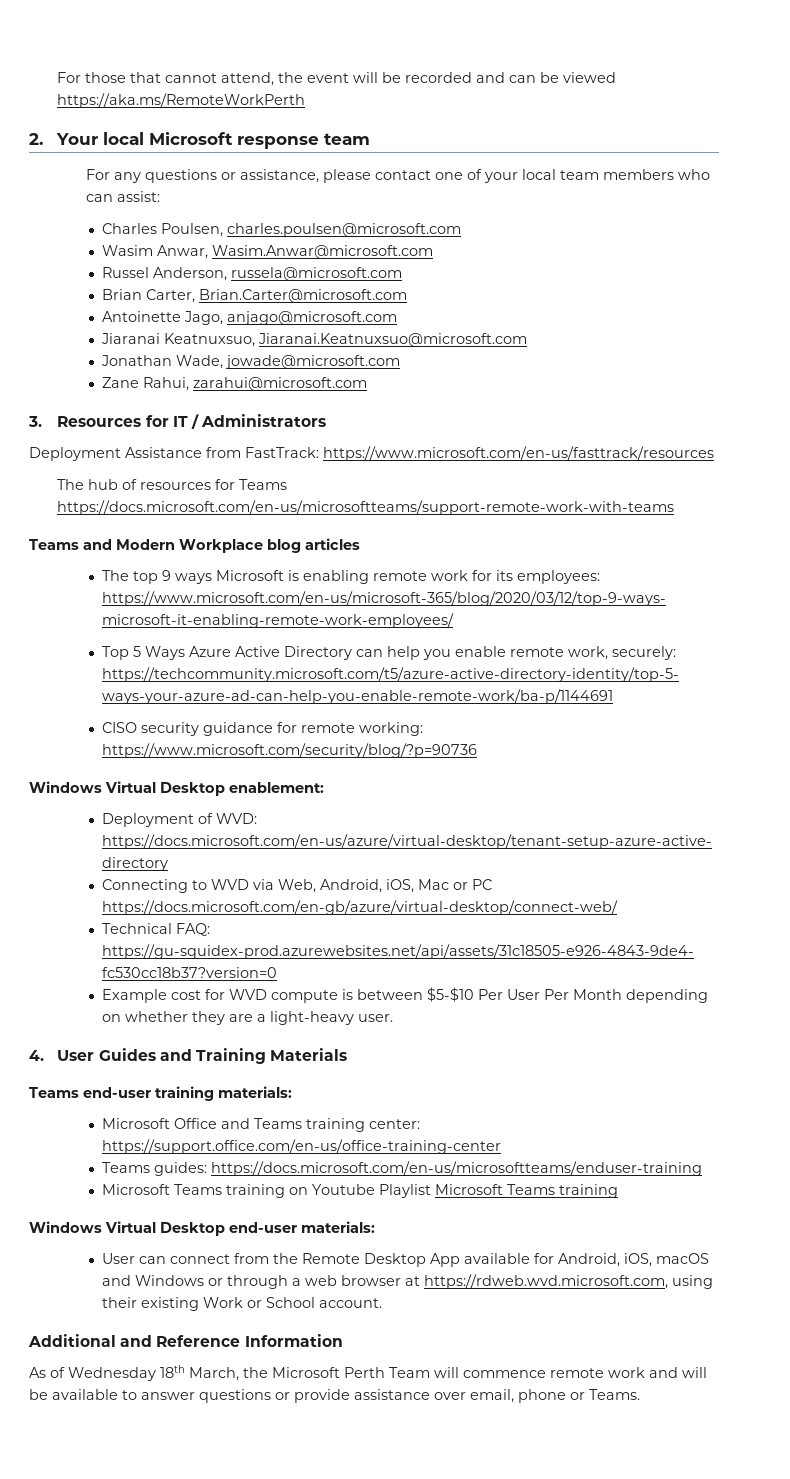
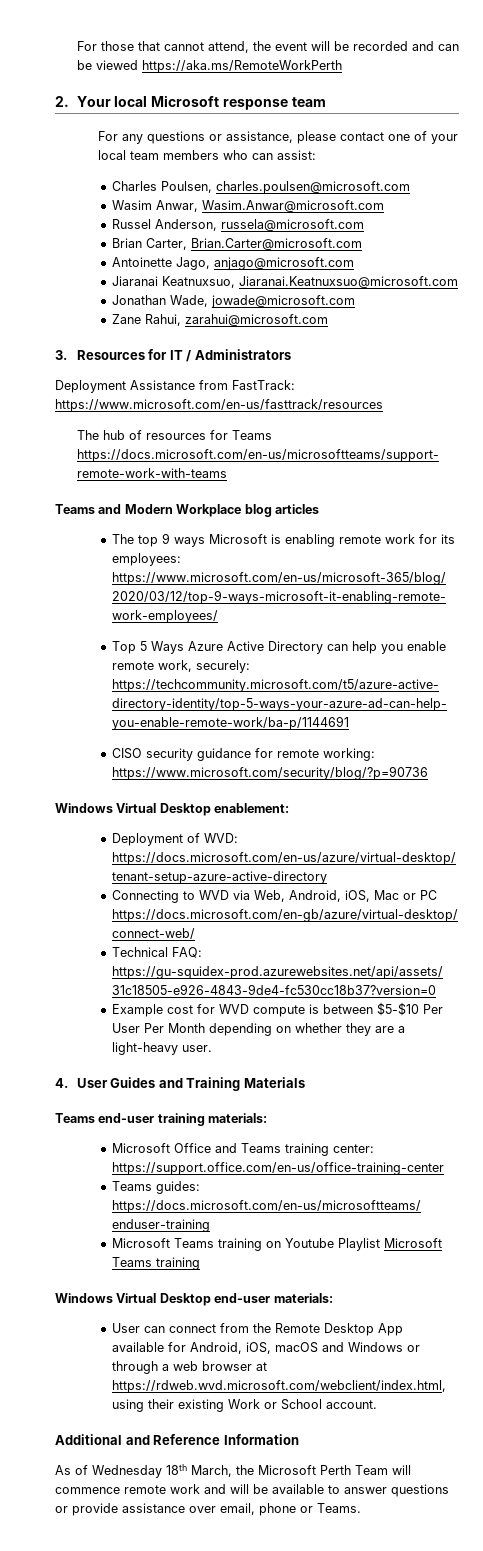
[423,1274,668,1289] https://rdweb.wvd.microsoft.com, -> [112,1380,447,1393] https://rdweb.wvd.microsoft.com/webclient/index.html,

